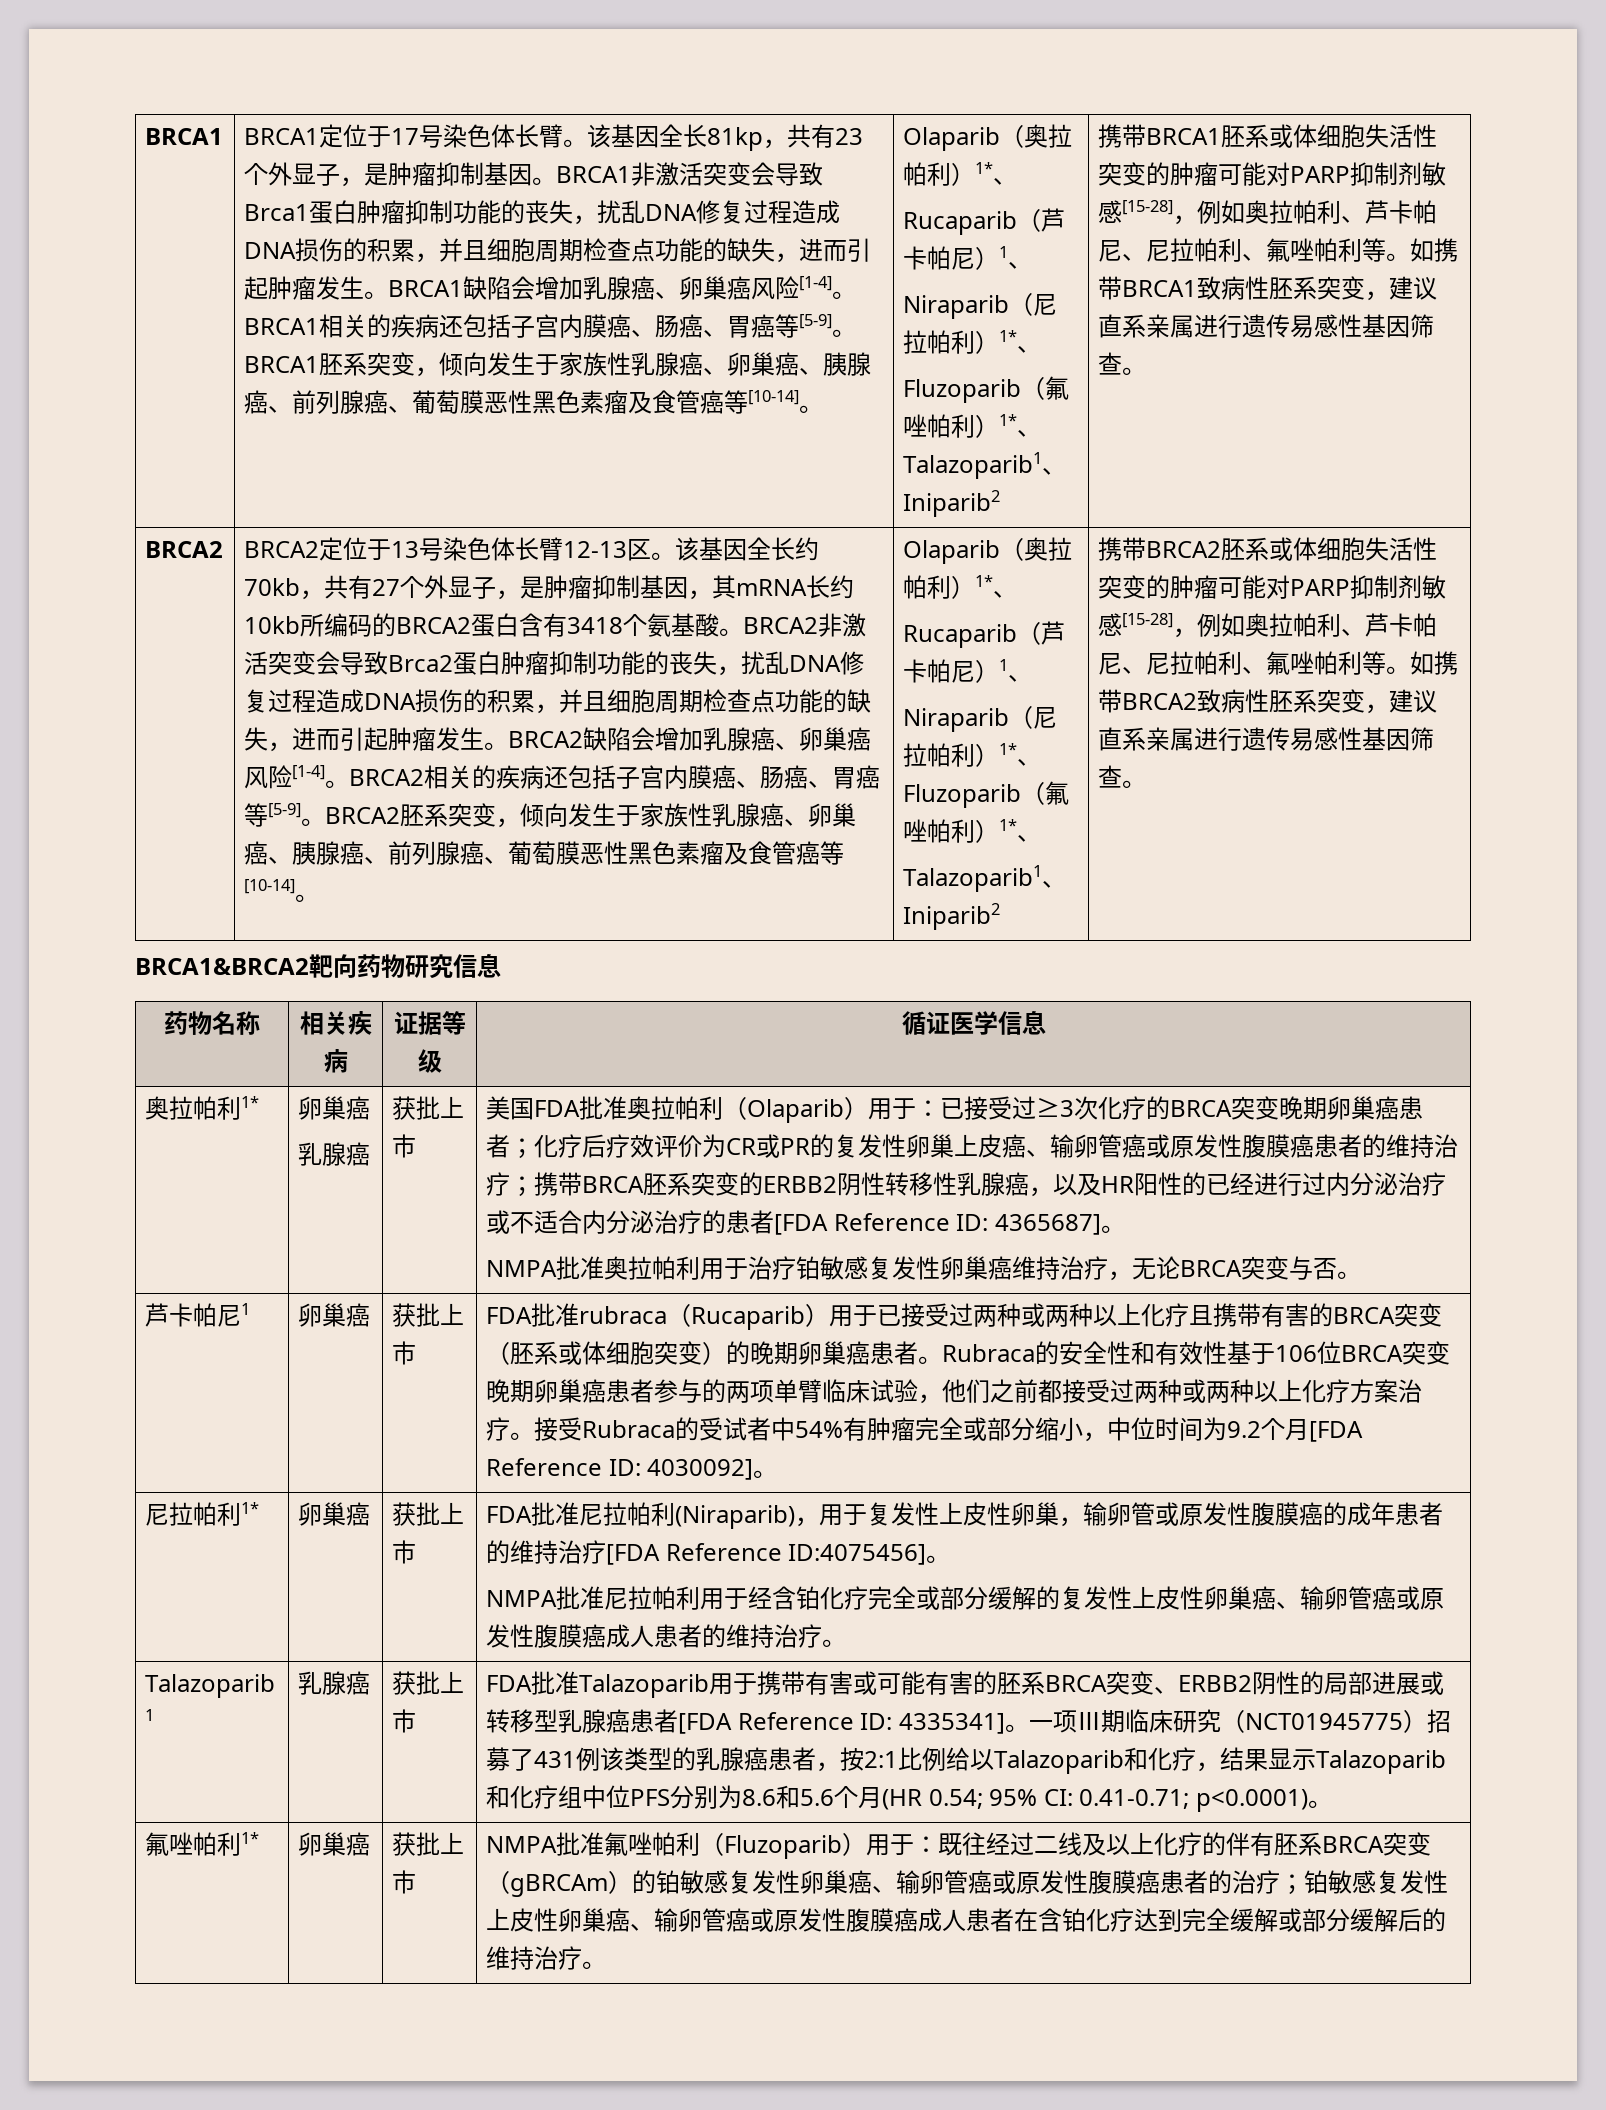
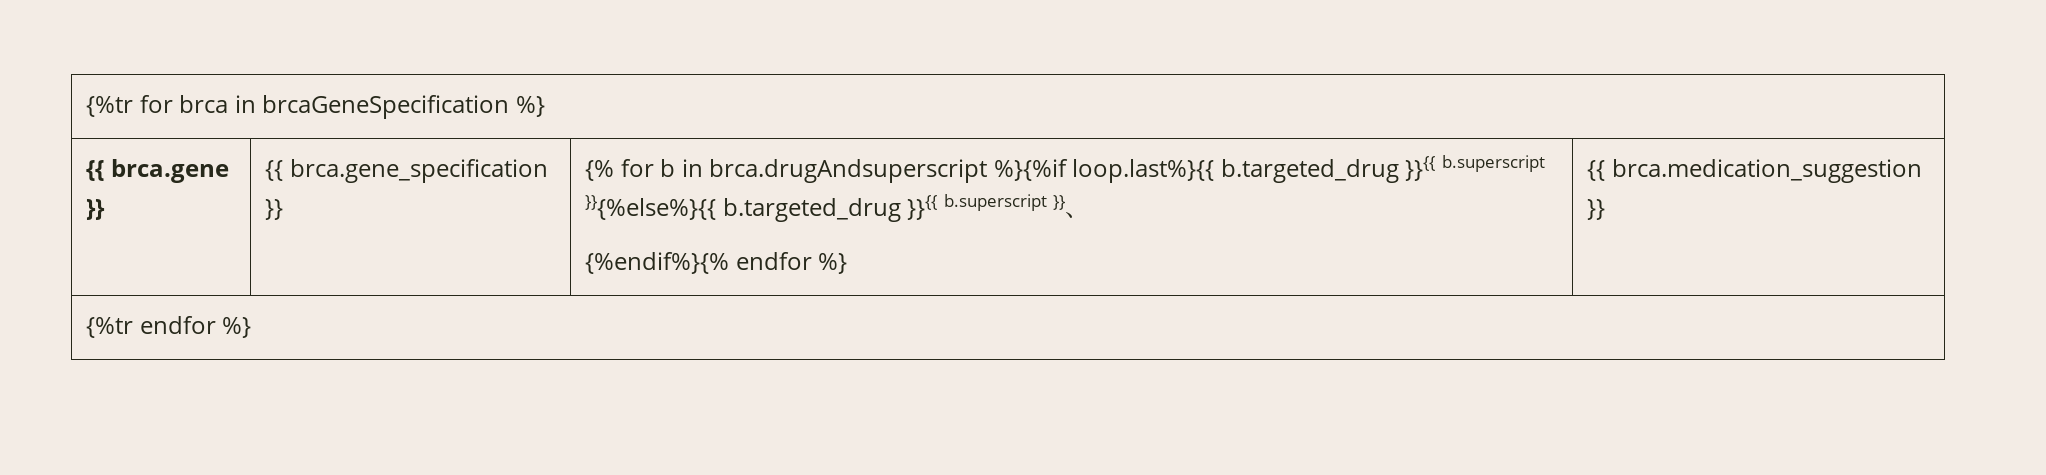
[145,128,224,145] [244,124,864,151] [244,162,824,187] [244,200,841,225] [244,238,872,263] [244,276,833,300] [832,291,857,299] [244,314,833,338] [832,329,857,337] [244,352,872,377] [244,390,800,414] [799,405,824,413] [903,124,1073,151] [903,162,994,186] [993,178,1018,185] [903,208,1066,235] [903,246,1009,270] [1008,262,1033,269] [903,293,1058,319] [903,330,1018,354] [1017,346,1042,353] [903,376,1070,403] [903,414,1018,438] [1017,430,1042,437] [903,452,1067,479] [903,490,1001,517] [1098,124,1438,148] [1098,162,1447,186] [1098,200,1174,223] [1173,200,1438,225] [1098,238,1459,262] [1098,276,1438,301] [1098,314,1435,338] [1098,352,1147,375] [145,541,224,558] [244,537,820,561] [244,575,855,600] [244,613,867,637] [244,651,865,676] [244,689,872,714] [244,727,872,752] [244,765,326,789] [325,765,881,789] [244,803,302,827] [301,803,857,828] [244,841,845,865] [244,879,296,894] [295,894,320,902] [903,537,1073,564] [903,575,994,599] [993,591,1018,598] [903,621,1066,648] [903,659,1009,683] [1008,675,1033,682] [903,706,1058,732] [903,743,1018,767] [1017,759,1042,766] [903,781,1070,808] [903,819,1018,843] [1017,835,1042,842] [903,865,1067,892] [903,903,1001,930] [1098,537,1438,561] [1098,575,1447,599] [1098,613,1174,636] [1173,613,1438,638] [1098,651,1459,675] [1098,689,1438,714] [1098,727,1435,751] [1098,765,1147,788] [135,953,501,979] [164,1011,260,1035] [299,1011,372,1035] [323,1049,348,1073] [393,1011,466,1035] [417,1049,442,1073] [901,1010,1046,1035] [145,1096,260,1120] [298,1096,371,1120] [298,1142,371,1166] [392,1096,465,1120] [392,1134,417,1158] [486,1096,1424,1123] [486,1134,1459,1159] [486,1172,1447,1197] [486,1210,1125,1235] [486,1256,1362,1281] [145,1303,251,1327] [298,1303,371,1327] [392,1303,465,1327] [392,1341,417,1365] [486,1303,1443,1330] [486,1341,1451,1365] [486,1379,1423,1404] [486,1417,1364,1442] [486,1458,778,1480] [145,1502,260,1526] [298,1502,371,1526] [392,1502,465,1526] [392,1540,417,1564] [486,1502,1444,1529] [486,1540,951,1565] [486,1586,1445,1610] [486,1624,847,1648] [145,1674,276,1698] [145,1709,155,1721] [298,1671,371,1695] [392,1671,465,1695] [392,1709,417,1733] [486,1671,1445,1698] [486,1709,1451,1734] [486,1747,1447,1774] [486,1785,1332,1812] [145,1832,260,1856] [298,1832,371,1856] [392,1832,465,1856] [392,1870,417,1894] [486,1832,1432,1859] [486,1870,1449,1897] [486,1908,1447,1932] [486,1946,607,1970] BRCA1 | BRCA1定位于17号染色体长臂。该基因全长81kp，共有23个外显子，是肿瘤抑制基因。BRCA1非激活突变会导致Brca1蛋白肿瘤抑制功能的丧失，扰乱DNA修复过程造成DNA损伤的积累，并且细胞周期检查点功能的缺失，进而引起肿瘤发生。BRCA1缺陷会增加乳腺癌、卵巢癌风险[1-4]。BRCA1相关的疾病还包括子宫内膜癌、肠癌、胃癌等[5-9]。BRCA1胚系突变，倾向发生于家族性乳腺癌、卵巢癌、胰腺癌、前列腺癌、葡萄膜恶性黑色素瘤及食管癌等[10-14]。 | Olaparib（奥拉帕利）1*、 // Rucaparib（芦卡帕尼）1、 // Niraparib（尼拉帕利）1*、 // Fluzoparib（氟唑帕利）1*、Talazoparib1、Iniparib2 | 携带BRCA1胚系或体细胞失活性突变的肿瘤可能对PARP抑制剂敏感[15-28]，例如奥拉帕利、芦卡帕尼、尼拉帕利、氟唑帕利等。如携带BRCA1致病性胚系突变，建议直系亲属进行遗传易感性基因筛查。 // BRCA2 | BRCA2定位于13号染色体长臂12-13区。该基因全长约70kb，共有27个外显子，是肿瘤抑制基因，其mRNA长约10kb所编码的BRCA2蛋白含有3418个氨基酸。BRCA2非激活突变会导致Brca2蛋白肿瘤抑制功能的丧失，扰乱DNA修复过程造成DNA损伤的积累，并且细胞周期检查点功能的缺失，进而引起肿瘤发生。BRCA2缺陷会增加乳腺癌、卵巢癌风险[1-4]。BRCA2相关的疾病还包括子宫内膜癌、肠癌、胃癌等[5-9]。BRCA2胚系突变，倾向发生于家族性乳腺癌、卵巢癌、胰腺癌、前列腺癌、葡萄膜恶性黑色素瘤及食管癌等[10-14]。 | Olaparib（奥拉帕利）1*、 // Rucaparib（芦卡帕尼）1、 // Niraparib（尼拉帕利）1*、Fluzoparib（氟唑帕利）1*、 // Talazoparib1、Iniparib2 | 携带BRCA2胚系或体细胞失活性突变的肿瘤可能对PARP抑制剂敏感[15-28]，例如奥拉帕利、芦卡帕尼、尼拉帕利、氟唑帕利等。如携带BRCA2致病性胚系突变，建议直系亲属进行遗传易感性基因筛查。 // BRCA1&BRCA2靶向药物研究信息 // 药物名称 | 相关疾病 | 证据等级 | 循证医学信息 // 奥拉帕利1* | 卵巢癌 // 乳腺癌 | 获批上市 | 美国FDA批准奥拉帕利（Olaparib）用于：已接受过≥3次化疗的BRCA突变晚期卵巢癌患者；化疗后疗效评价为CR或PR的复发性卵巢上皮癌、输卵管癌或原发性腹膜癌患者的维持治疗；携带BRCA胚系突变的ERBB2阴性转移性乳腺癌，以及HR阳性的已经进行过内分泌治疗或不适合内分泌治疗的患者[FDA Reference ID: 4365687]。 // NMPA批准奥拉帕利用于治疗铂敏感复发性卵巢癌维持治疗，无论BRCA突变与否。 // 芦卡帕尼1 | 卵巢癌 | 获批上市 | FDA批准rubraca（Rucaparib）用于已接受过两种或两种以上化疗且携带有害的BRCA突变（胚系或体细胞突变）的晚期卵巢癌患者。Rubraca的安全性和有效性基于106位BRCA突变晚期卵巢癌患者参与的两项单臂临床试验，他们之前都接受过两种或两种以上化疗方案治疗。接受Rubraca的受试者中54%有肿瘤完全或部分缩小，中位时间为9.2个月[FDA Reference ID: 4030092]。 // 尼拉帕利1* | 卵巢癌 | 获批上市 | FDA批准尼拉帕利(Niraparib)，用于复发性上皮性卵巢，输卵管或原发性腹膜癌的成年患者的维持治疗[FDA Reference ID:4075456]。 // NMPA批准尼拉帕利用于经含铂化疗完全或部分缓解的复发性上皮性卵巢癌、输卵管癌或原发性腹膜癌成人患者的维持治疗。 // Talazoparib 1 | 乳腺癌 | 获批上市 | FDA批准Talazoparib用于携带有害或可能有害的胚系BRCA突变、ERBB2阴性的局部进展或转移型乳腺癌患者[FDA Reference ID: 4335341]。一项Ⅲ期临床研究（NCT01945775）招募了431例该类型的乳腺癌患者，按2:1比例给以Talazoparib和化疗，结果显示Talazoparib和化疗组中位PFS分别为8.6和5.6个月(HR 0.54; 95% CI: 0.41-0.71; p<0.0001)。 // 氟唑帕利1* | 卵巢癌 | 获批上市 | NMPA批准氟唑帕利（Fluzoparib）用于：既往经过二线及以上化疗的伴有胚系BRCA突变（gBRCAm）的铂敏感复发性卵巢癌、输卵管癌或原发性腹膜癌患者的治疗；铂敏感复发性上皮性卵巢癌、输卵管癌或原发性腹膜癌成人患者在含铂化疗达到完全缓解或部分缓解后的维持治疗。 -> [86,95,545,119] [86,159,229,183] [86,199,106,220] [265,159,548,183] [265,199,284,220] [585,155,1545,183] [585,194,1066,222] [1065,212,1090,218] [585,252,848,274] [1587,159,1922,183] [1587,199,1606,220] [86,316,252,338] {%tr for brca in brcaGeneSpecification %} // {{ brca.gene }} | {{ brca.gene_specification }} | {% for b in brca.drugAndsuperscript %}{%if loop.last%}{{ b.targeted_drug }}{{ b.superscript }}{%else%}{{ b.targeted_drug }}{{ b.superscript }}、 // {%endif%}{% endfor %} | {{ brca.medication_suggestion }} // {%tr endfor %}

